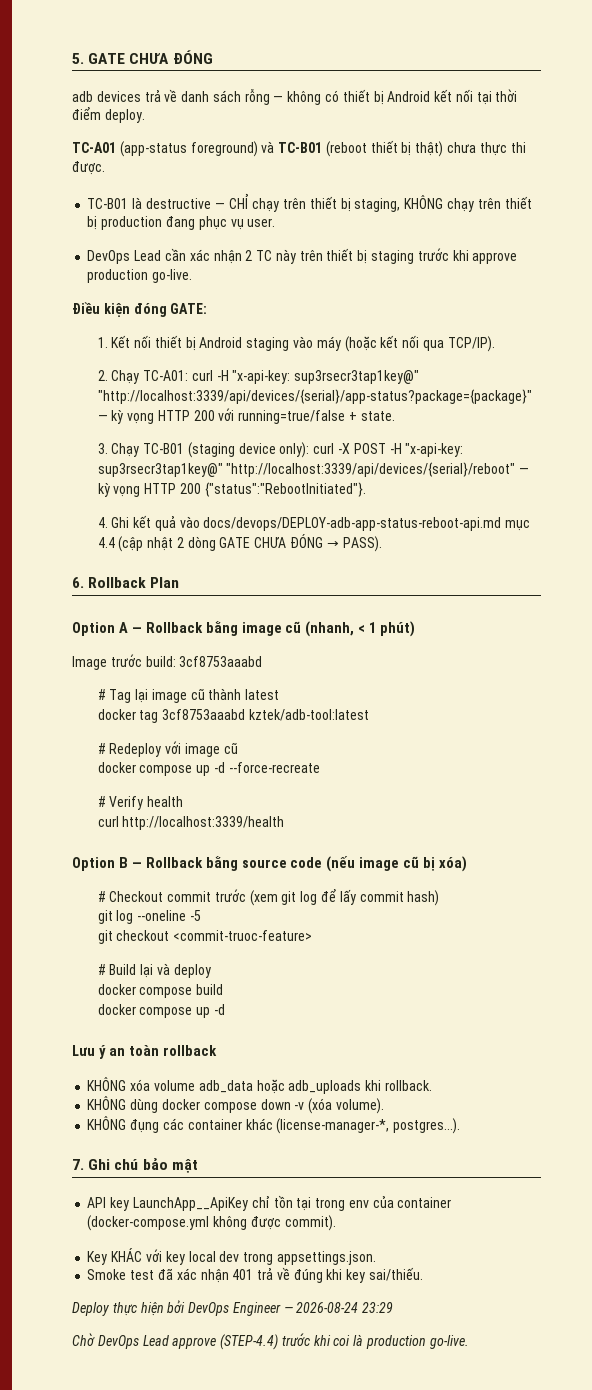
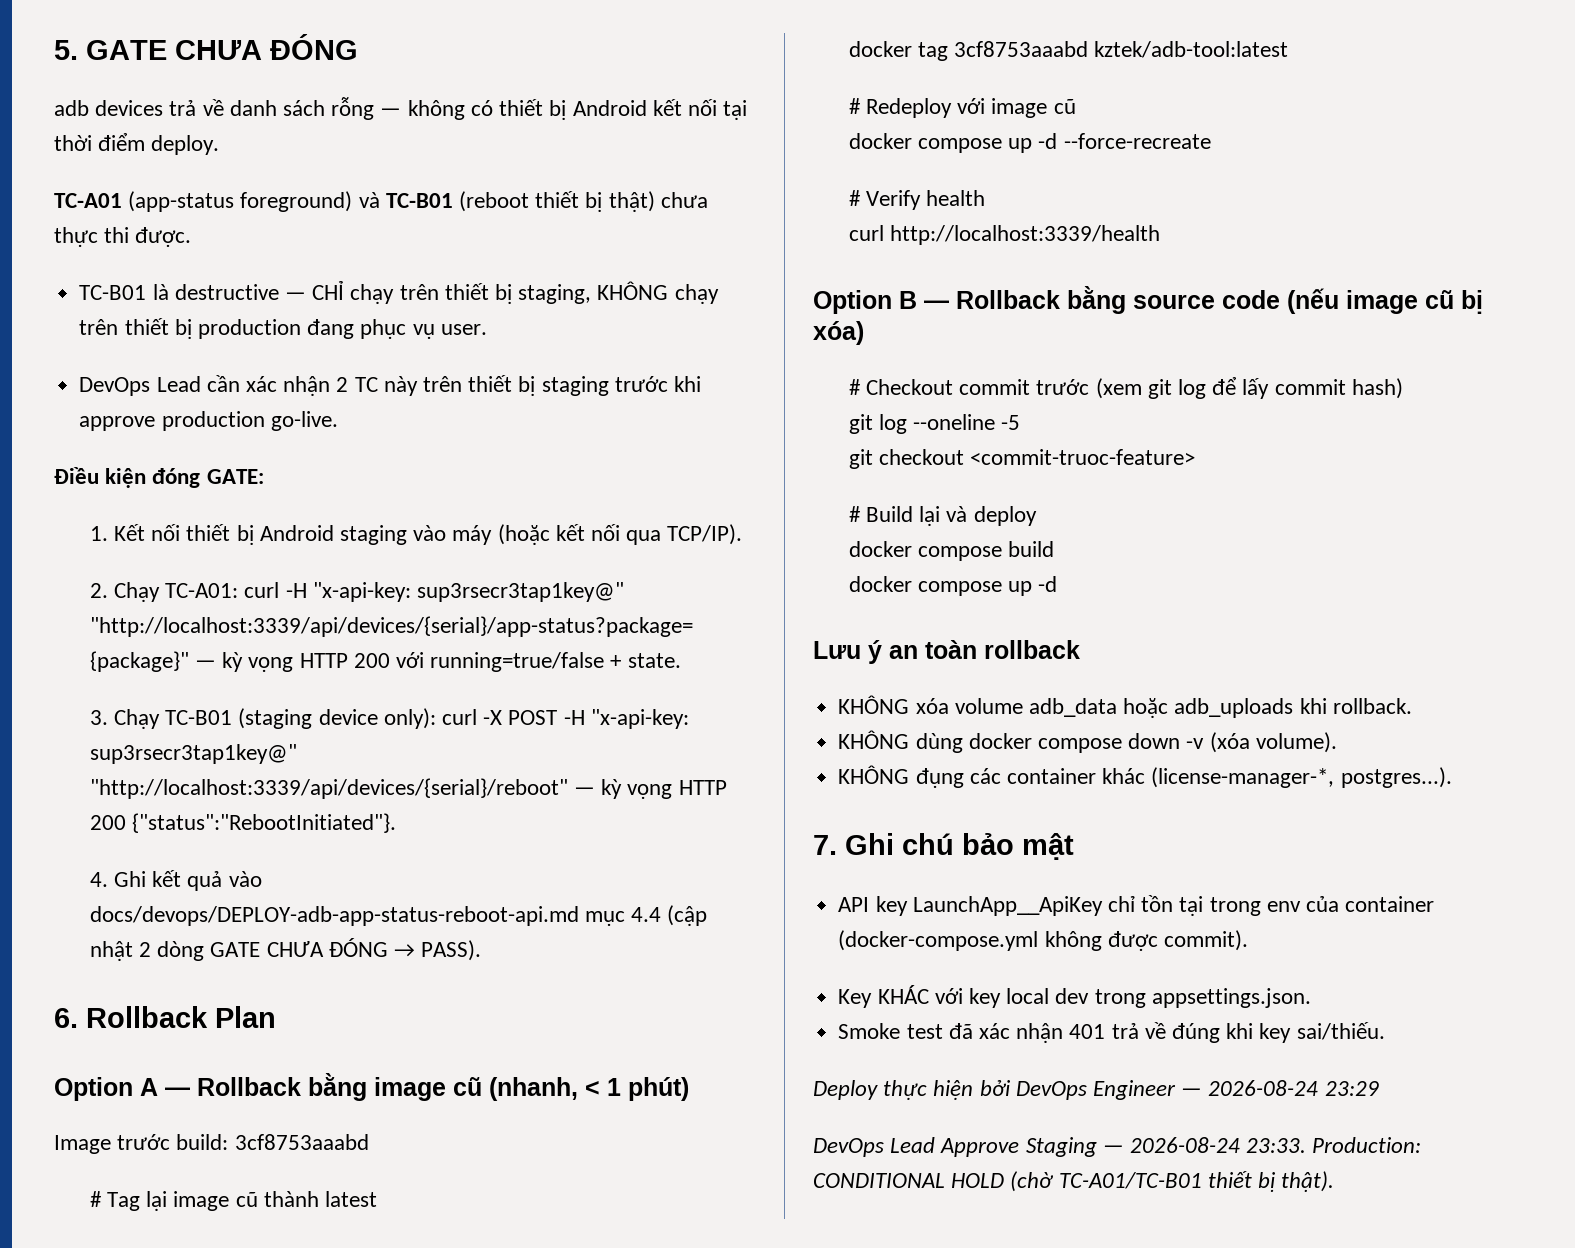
[72,1333,469,1350] Chờ DevOps Lead approve (STEP-4.4) trước khi coi là production go-live. -> [813,1137,1422,1157] [813,1171,1335,1192] DevOps Lead Approve Staging — 2026-08-24 23:33. Production: CONDITIONAL HOLD (chờ TC-A01/TC-B01 thiết bị thật).

